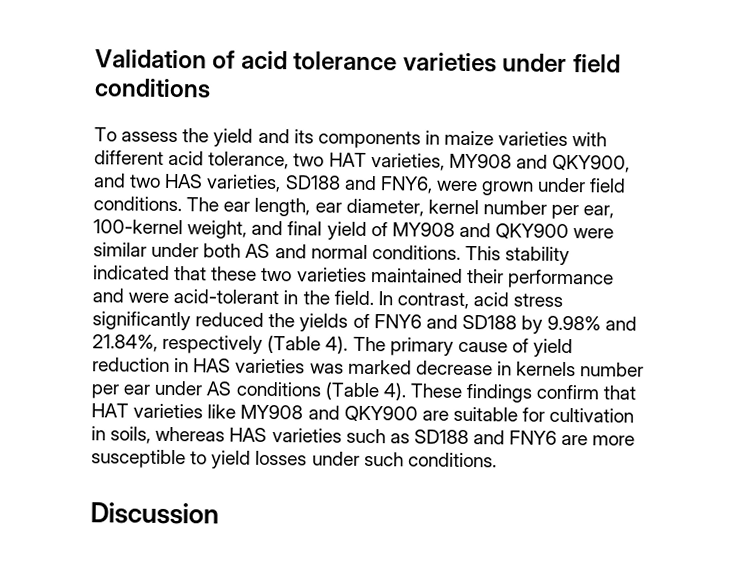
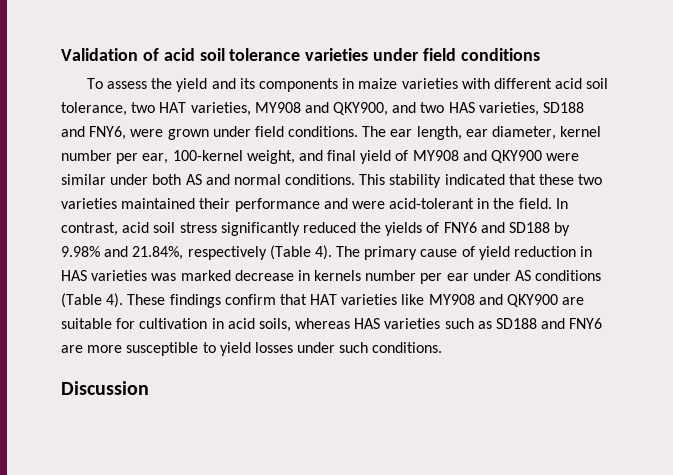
(288, 60) none -> [199,48,225,61] soil
(205, 158) none -> [586,78,609,89] soil
(510, 299) none -> [153,222,176,233] soil
(106, 433) none -> [227,318,255,329] acid

